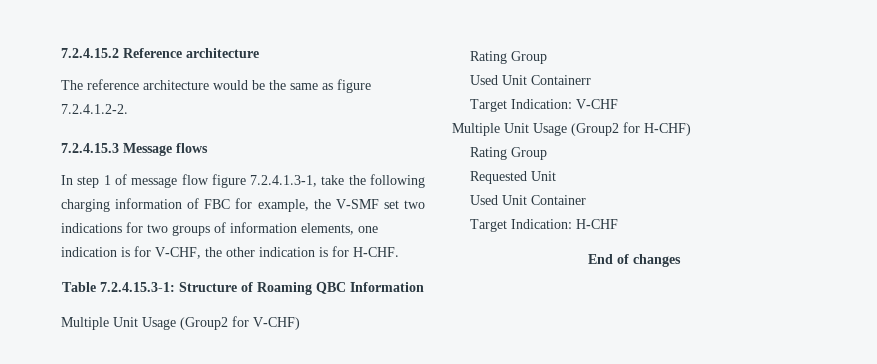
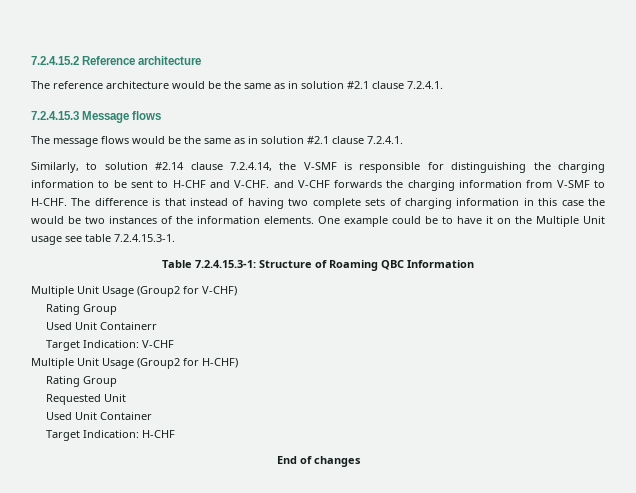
[337,79,371,93] [61,104,128,114] [61,143,208,156] [61,174,426,188] [61,198,425,212] [61,222,378,236] [61,246,399,259] figure 7.2.4.1.2-2. // 7.2.4.15.3 Message flows // In step 1 of message flow figure 7.2.4.1.3-1, take the following charging information of FBC for example, the V-SMF set two indications for two groups of information elements, one indication is for V-CHF, the other indication is for H-CHF. -> [288,81,443,89] [31,111,162,123] [31,136,403,147] [31,162,605,173] [31,180,605,191] [31,198,606,209] [31,216,605,227] [31,234,175,245] in solution #2.1 clause 7.2.4.1. // 7.2.4.15.3 Message flows // The message flows would be the same as in solution #2.1 clause 7.2.4.1. // Similarly, to solution #2.14 clause 7.2.4.14, the V-SMF is responsible for distinguishing the charging information to be sent to H-CHF and V-CHF. and V-CHF forwards the charging information from V-SMF to H-CHF. The difference is that instead of having two complete sets of charging information in this case the would be two instances of the information elements. One example could be to have it on the Multiple Unit usage see table 7.2.4.15.3-1.

